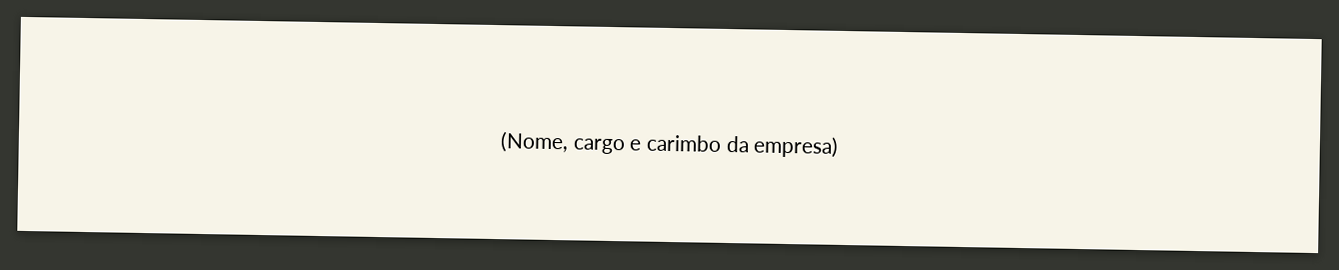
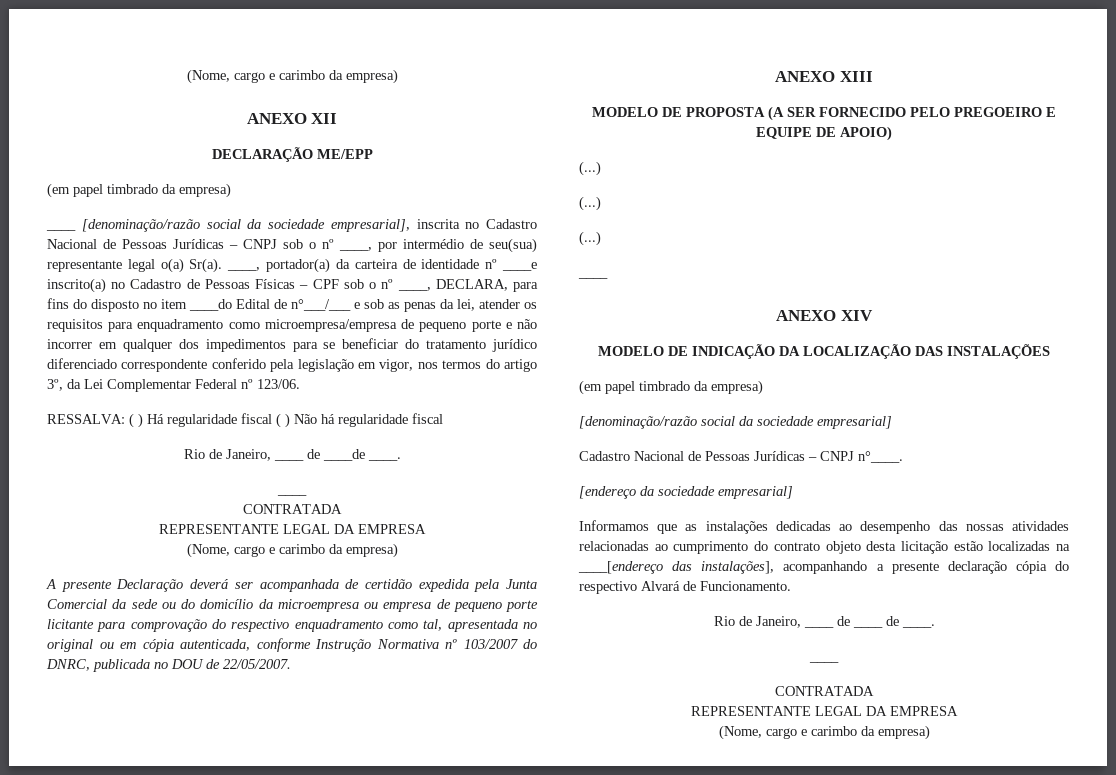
[499,131,839,158] (Nome, cargo e carimbo da empresa) -> [186,69,398,84] [246,113,338,124] [211,147,373,162] [47,183,231,198] [46,219,537,232] [47,238,537,253] [47,258,537,273] [47,278,538,293] [47,298,537,312] [47,319,537,332] [47,338,537,352] [47,358,537,372] [47,379,300,392] [47,413,443,428] [183,449,304,461] [306,449,401,461] [277,494,307,496] [243,504,342,514] [159,524,426,534] [186,543,398,558] [46,579,537,592] [47,599,538,612] [47,619,537,632] [47,638,537,652] [46,659,291,672] [775,71,873,82] [592,106,1056,121] [756,126,892,141] [579,161,601,176] [579,196,601,211] [579,231,601,246] [578,277,608,279] [776,310,873,321] [598,344,1050,359] [579,380,763,395] [579,416,892,429] [579,451,903,463] [579,486,793,499] [579,520,1069,534] [579,541,1070,554] [578,561,1069,574] [579,581,791,594] [713,616,834,628] [836,616,850,626] [852,626,883,628] [885,616,935,628] [809,661,839,663] [775,686,874,696] [691,706,958,716] [718,725,930,740] (Nome, cargo e carimbo da empresa) // ANEXO XII // DECLARAÇÃO ME/EPP // (em papel timbrado da empresa) // ____ [denominação/razão social da sociedade empresarial], inscrita no Cadastro Nacional de Pessoas Jurídicas – CNPJ sob o nº ____, por intermédio de seu(sua) representante legal o(a) Sr(a). ____, portador(a) da carteira de identidade nº ____e inscrito(a) no Cadastro de Pessoas Físicas – CPF sob o nº ____, DECLARA, para fins do disposto no item ____do Edital de n°___/___ e sob as penas da lei, atender os requisitos para enquadramento como microempresa/empresa de pequeno porte e não incorrer em qualquer dos impedimentos para se beneficiar do tratamento jurídico diferenciado correspondente conferido pela legislação em vigor, nos termos do artigo 3º, da Lei Complementar Federal nº 123/06. // RESSALVA: ( ) Há regularidade fiscal ( ) Não há regularidade fiscal // Rio de Janeiro, ____ de ____de ____. // ____ // CONTRATADA // REPRESENTANTE LEGAL DA EMPRESA // (Nome, cargo e carimbo da empresa) // A presente Declaração deverá ser acompanhada de certidão expedida pela Junta Comercial da sede ou do domicílio da microempresa ou empresa de pequeno porte licitante para comprovação do respectivo enquadramento como tal, apresentada no original ou em cópia autenticada, conforme Instrução Normativa nº 103/2007 do DNRC, publicada no DOU de 22/05/2007. // ANEXO XIII // MODELO DE PROPOSTA (A SER FORNECIDO PELO PREGOEIRO E EQUIPE DE APOIO) // (...) // (...) // (...) // ____ // ANEXO XIV // MODELO DE INDICAÇÃO DA LOCALIZAÇÃO DAS INSTALAÇÕES // (em papel timbrado da empresa) // [denominação/razão social da sociedade empresarial] // Cadastro Nacional de Pessoas Jurídicas – CNPJ n°____. // [endereço da sociedade empresarial] // Informamos que as instalações dedicadas ao desempenho das nossas atividades relacionadas ao cumprimento do contrato objeto desta licitação estão localizadas na ____[endereço das instalações], acompanhando a presente declaração cópia do respectivo Alvará de Funcionamento. // Rio de Janeiro, ____ de ____ de ____. // ____ // CONTRATADA // REPRESENTANTE LEGAL DA EMPRESA // (Nome, cargo e carimbo da empresa)

